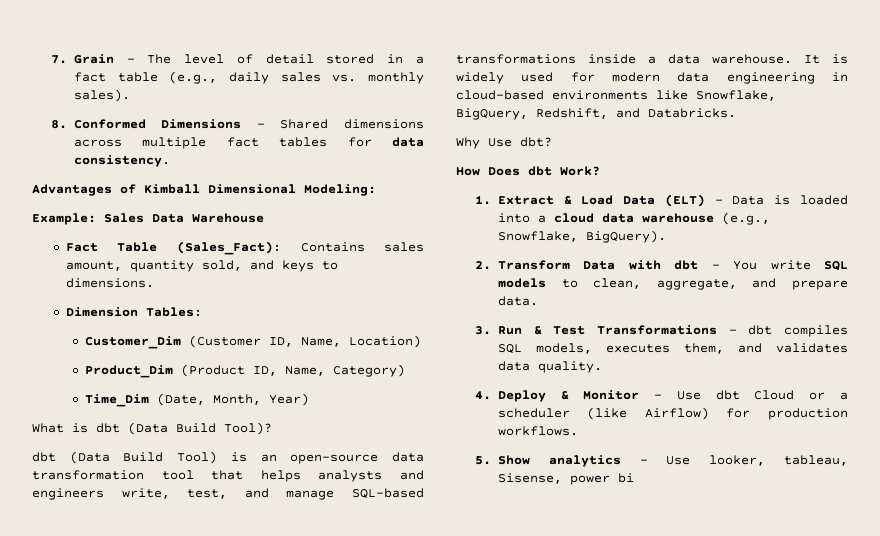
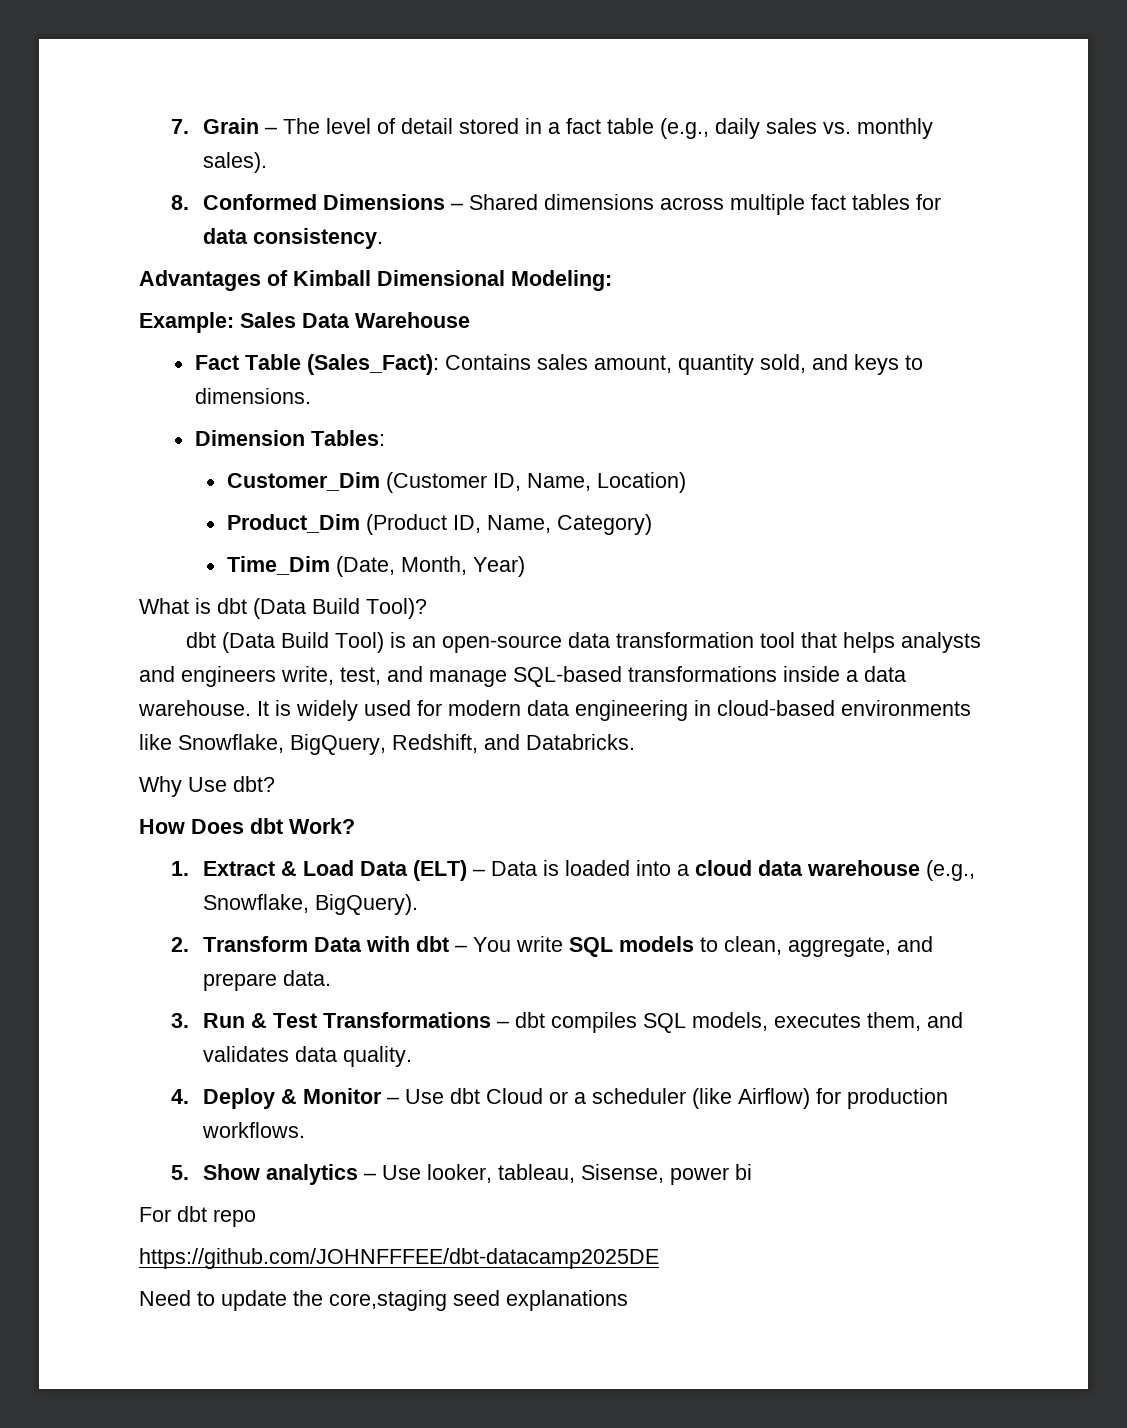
(634, 478) none -> [139,1206,256,1227] [139,1248,659,1269] [139,1290,628,1311] // For dbt repo // https://github.com/JOHNFFFEE/dbt-datacamp2025DE // Need to update the core,staging seed explanations

